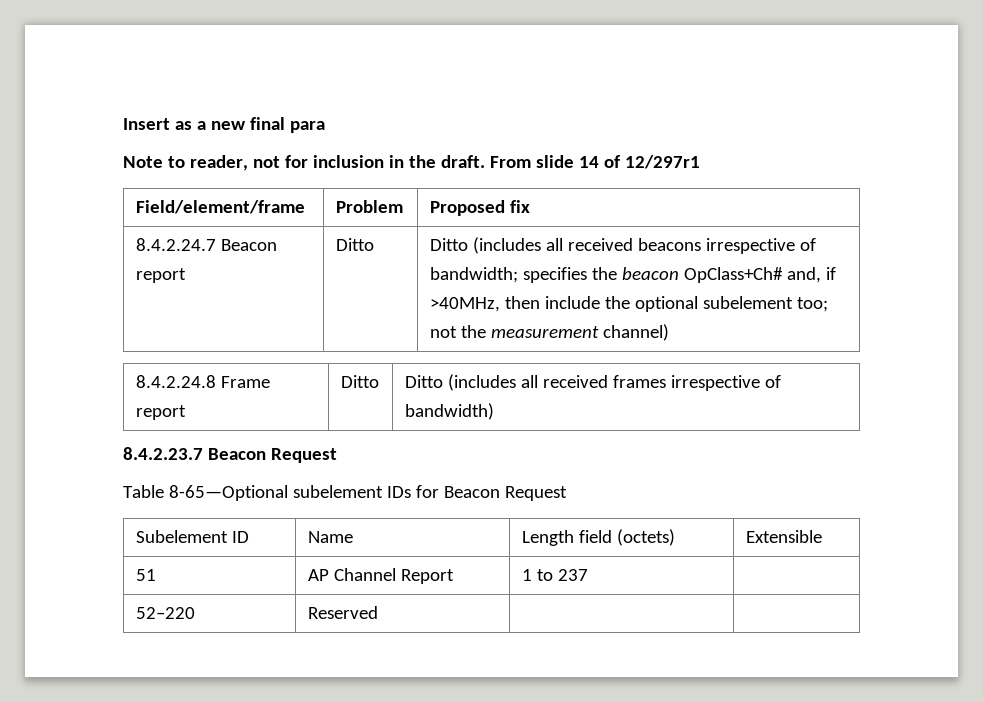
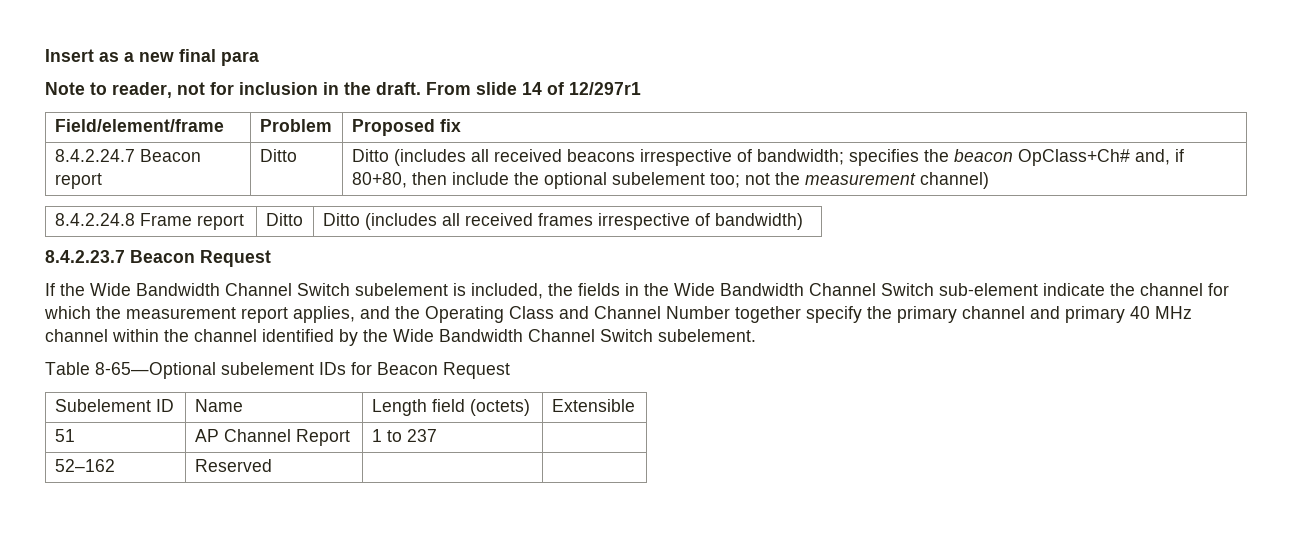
[429,297,500,312] >40MHz, -> [351,172,407,188] 80+80,
(337, 455) none -> [45,283,1229,299] [44,306,1192,323] [45,329,756,346] // If the Wide Bandwidth Channel Switch subelement is included, the fields in the Wide Bandwidth Channel Switch sub-element indicate the channel for which the measurement report applies, and the Operating Class and Channel Number together specify the primary channel and primary 40 MHz channel within the channel identified by the Wide Bandwidth Channel Switch subelement.
[135,607,195,619] 52–220 -> [54,459,115,472] 52–162

